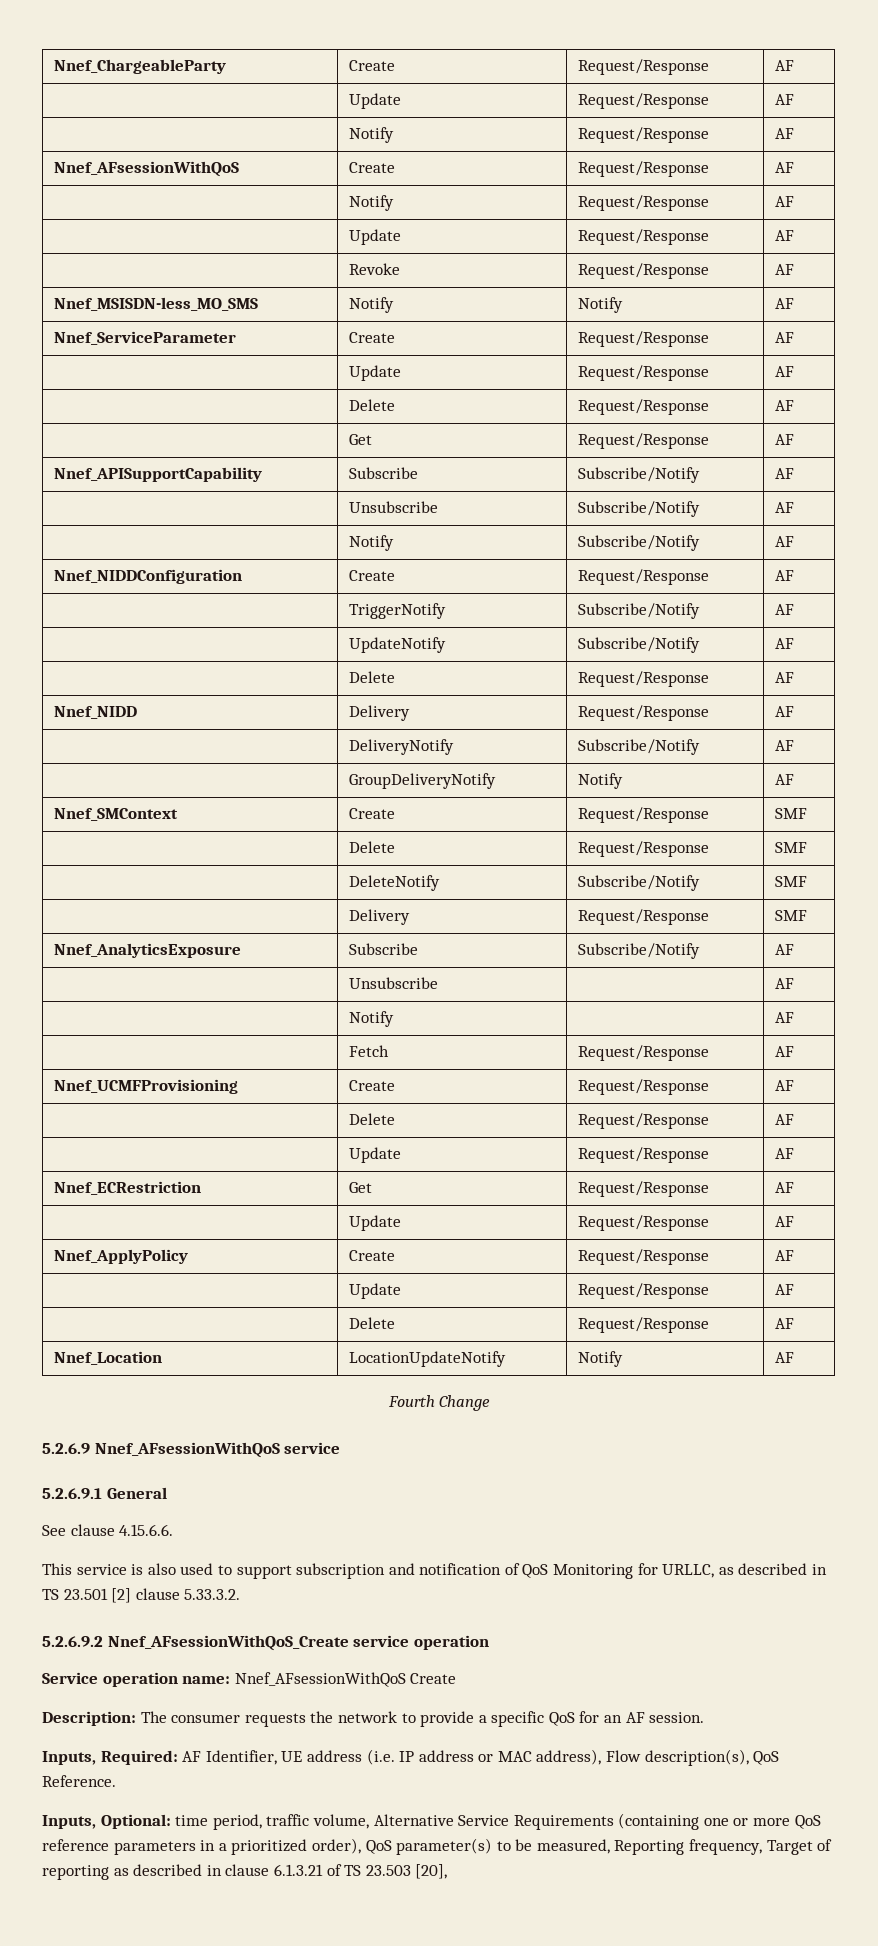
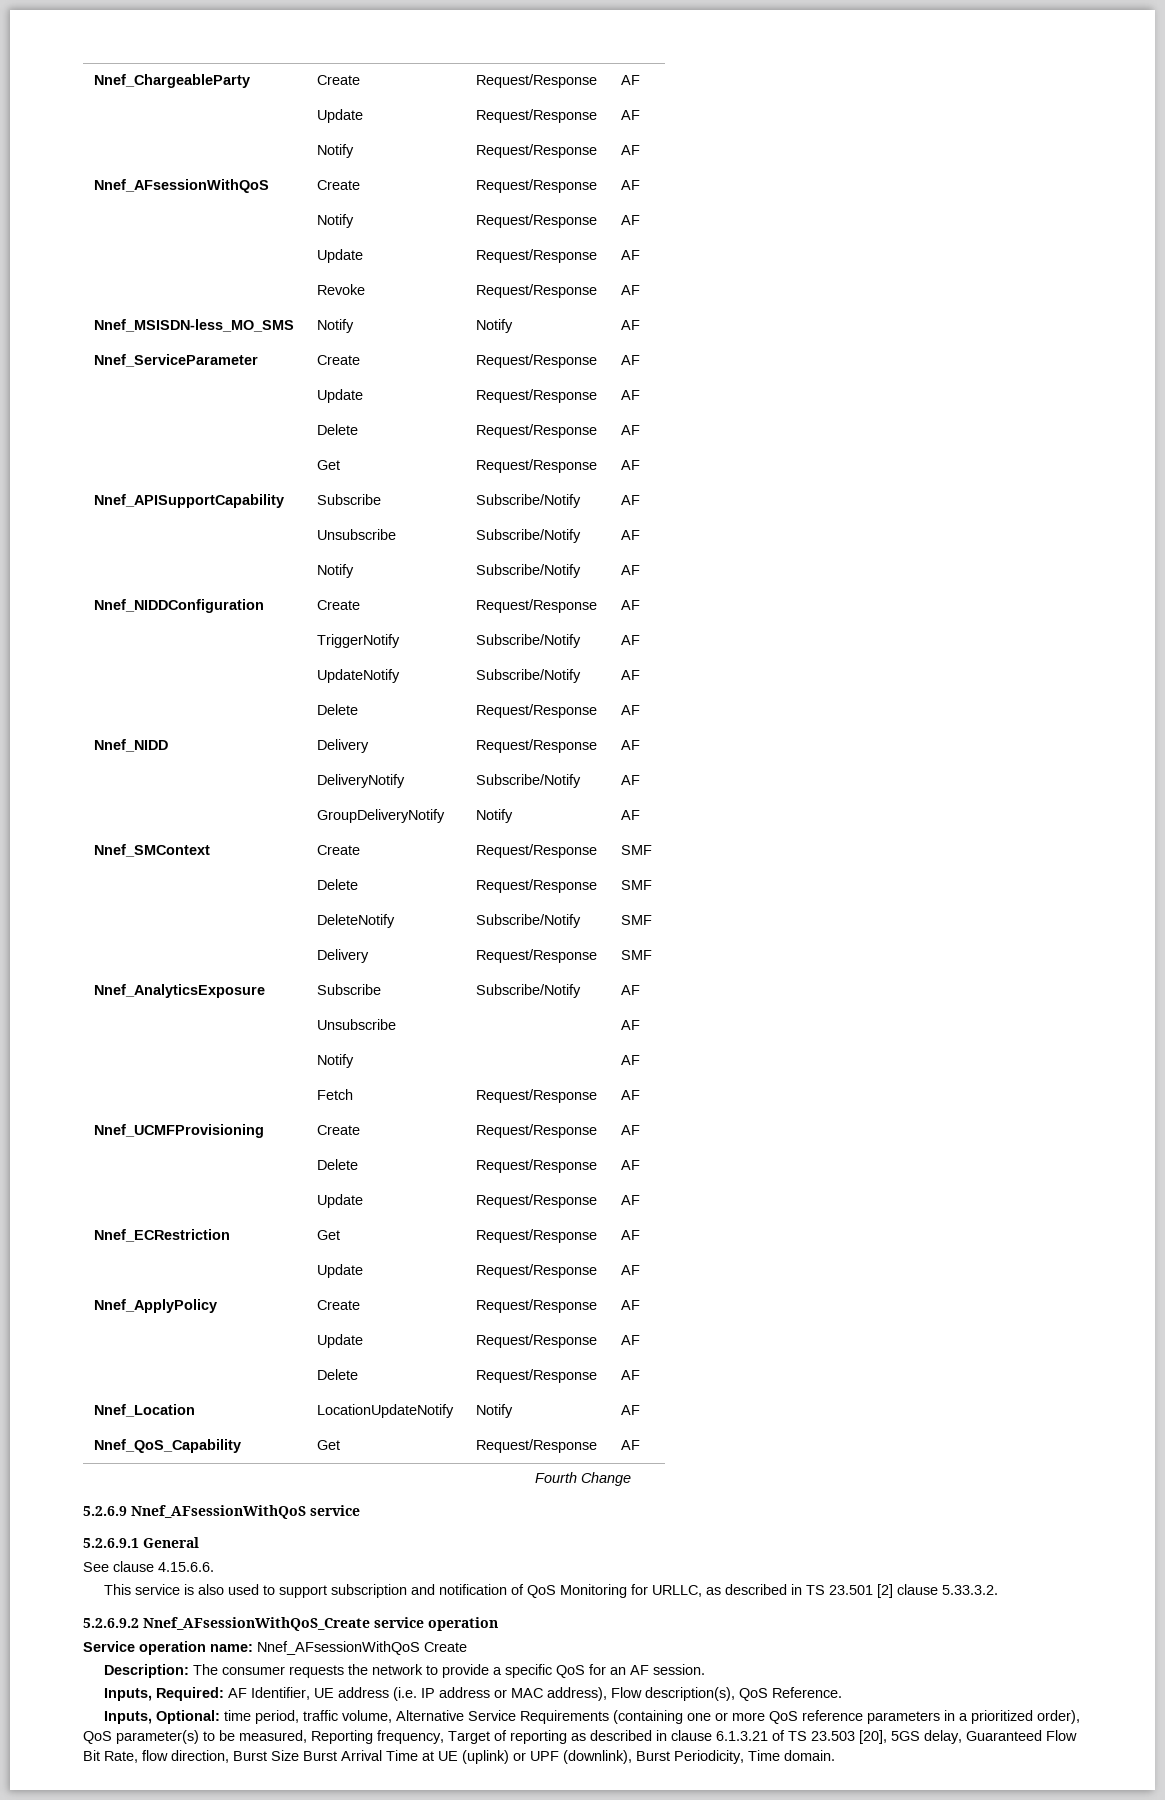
(794, 1357) none -> [94,1439,242,1453] [317,1440,341,1450] [476,1439,598,1453] [621,1440,641,1450] // Nnef_QoS_Capability | Get | Request/Response | AF
(448, 1871) none -> [891,1730,1077,1744] [83,1750,835,1764] 5GS delay, Guaranteed Flow Bit Rate, flow direction, Burst Size Burst Arrival Time at UE (uplink) or UPF (downlink), Burst Periodicity, Time domain.

